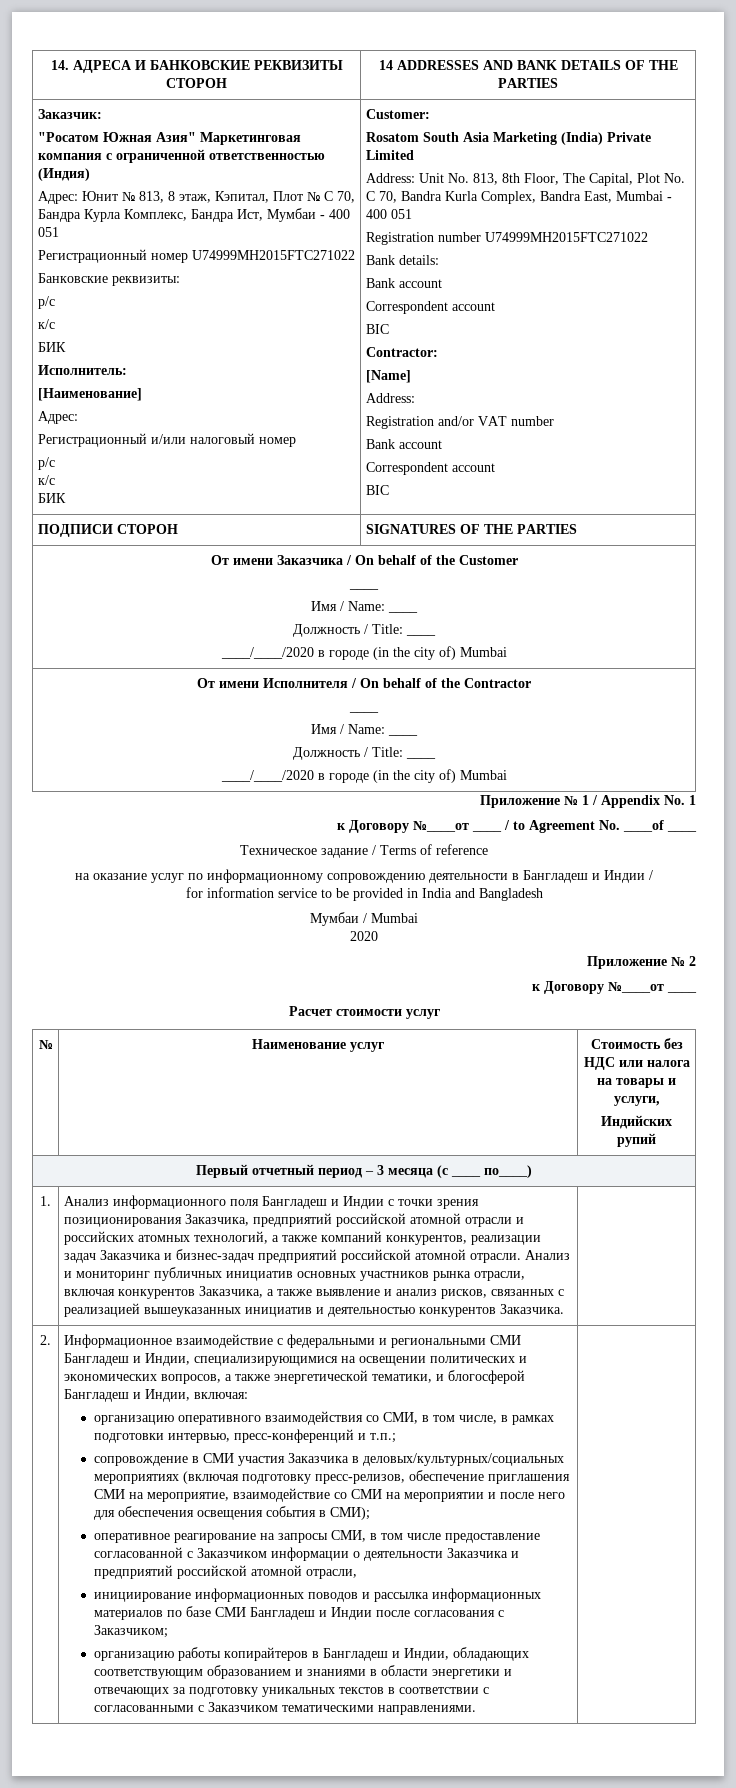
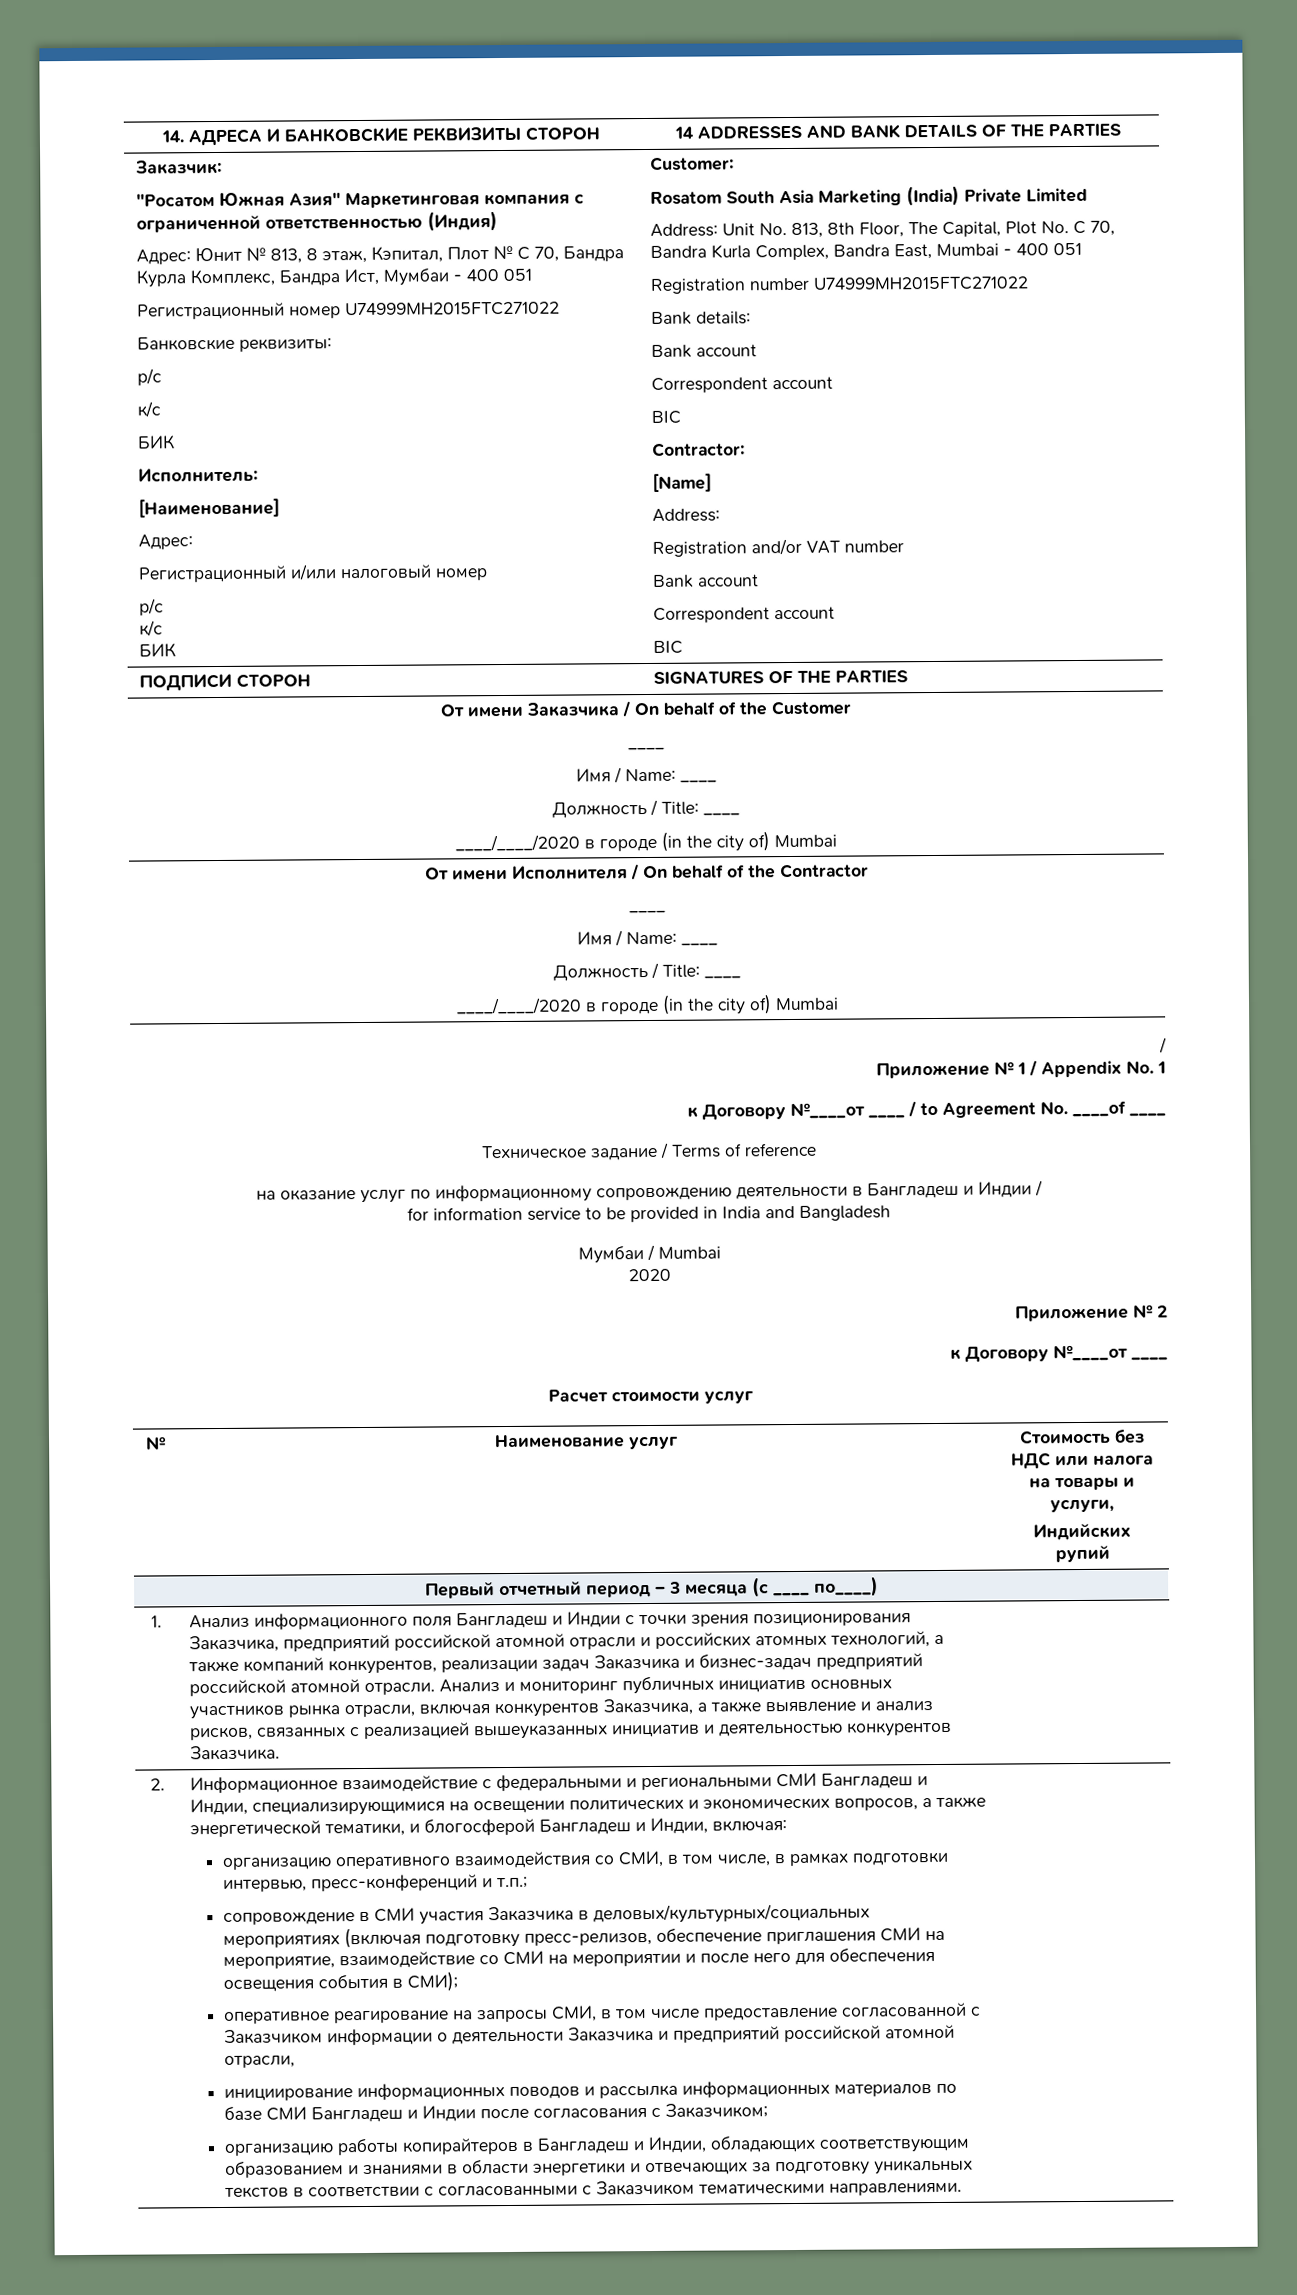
(507, 775) none -> [1159,1037,1167,1054] // /

